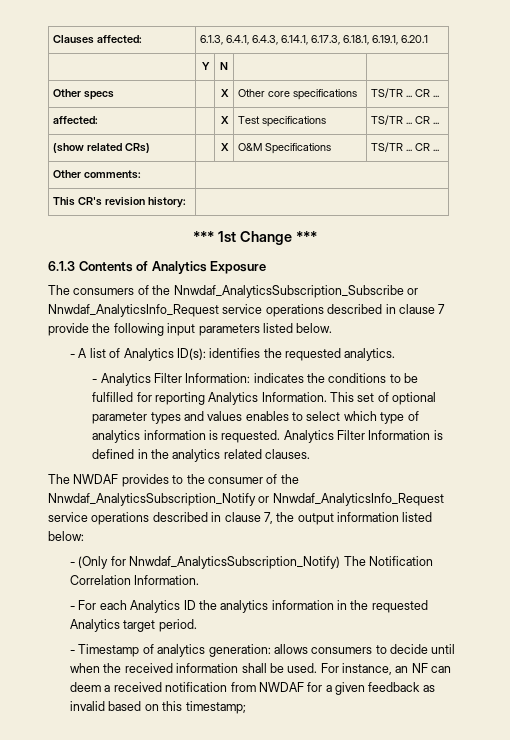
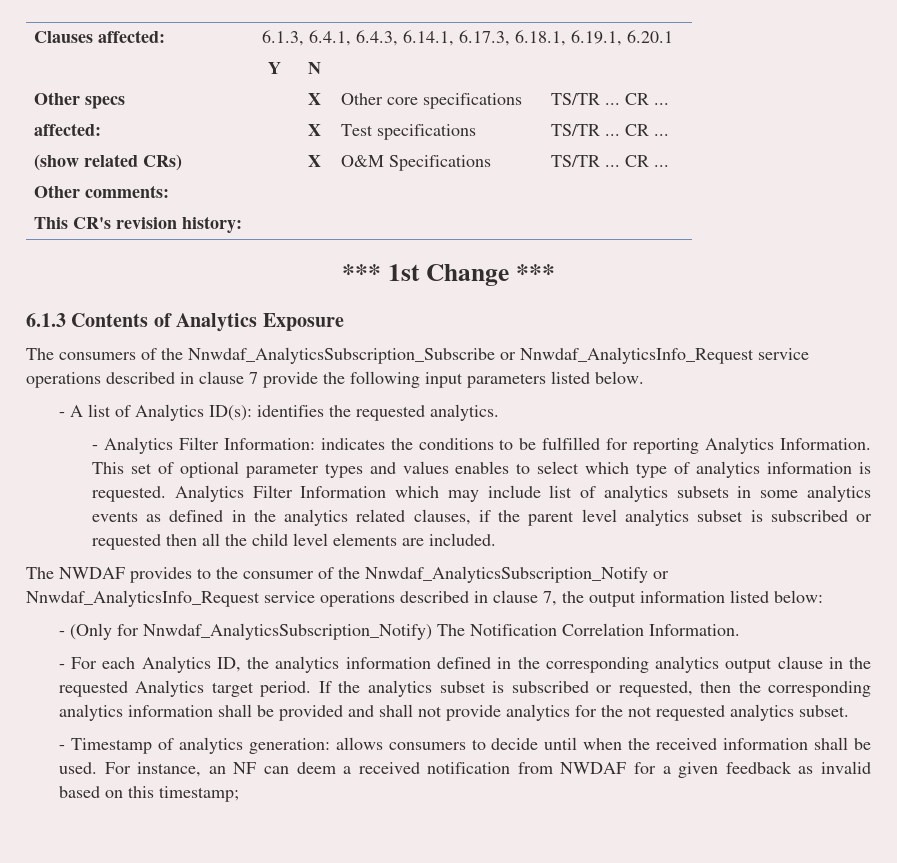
[433,430,443,440] is -> [395,485,872,502] [91,511,162,522] which may include list of analytics subsets in some analytics events as
[265,449,311,459] clauses. -> [413,509,873,526] [91,533,496,550] clauses, if the parent level analytics subset is subscribed or requested then all the child level elements are included.
[183,600,196,610] ID -> [216,657,241,672] ID,
(334, 605) none -> [436,656,823,673] defined in the corresponding analytics output clause
(197, 625) none -> [318,680,871,697] [58,704,849,721] If the analytics subset is subscribed or requested, then the corresponding analytics information shall be provided and shall not provide analytics for the not requested analytics subset.

